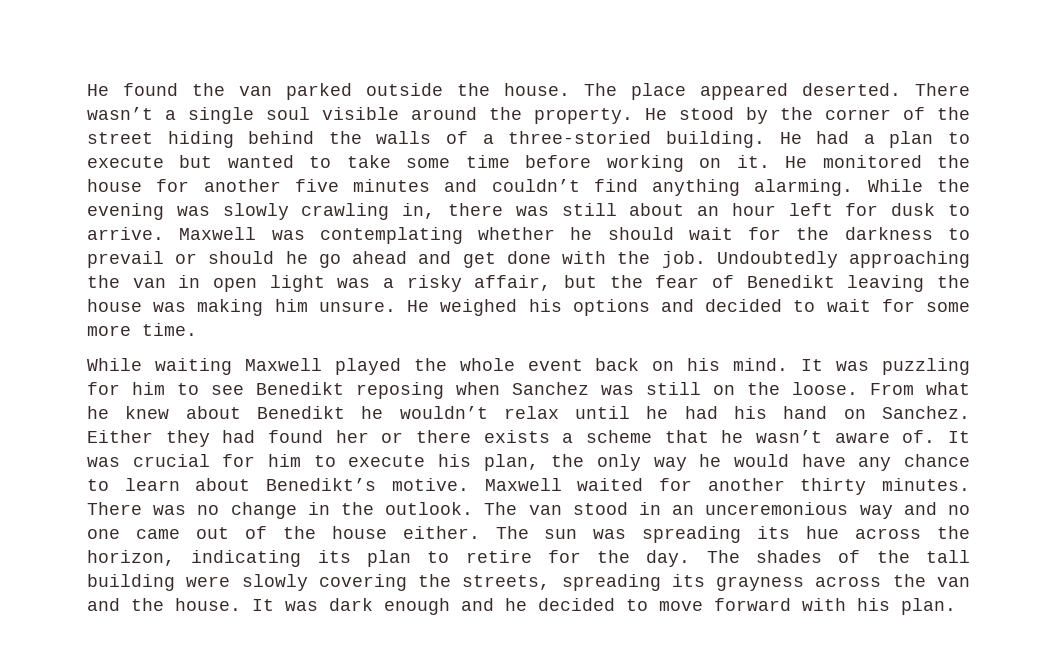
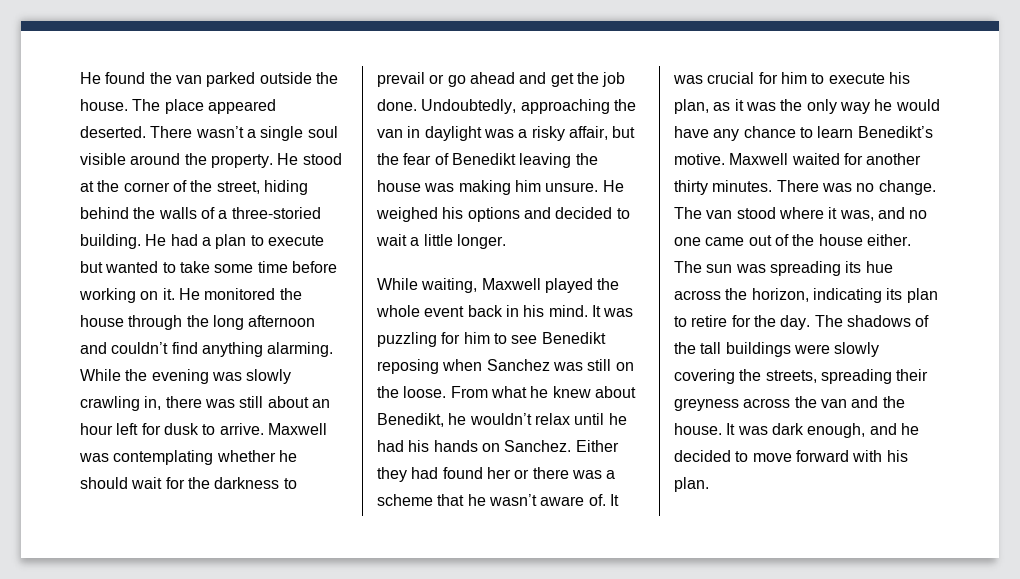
[746,107,768,124] by -> [80,181,94,192] at
[87,132,153,144] street -> [216,181,260,194] street,
[156,179,431,192] for another five minutes -> [128,315,316,330] through the long afternoon
[208,251,308,264] should he -> (445, 79) none
[506,251,838,268] done with the job. Undoubtedly -> [576,72,626,87] [377,99,517,114] the job done. Undoubtedly,
[213,275,325,292] open light -> [424,126,482,141] daylight
[881,299,970,312] [87,323,197,336] [87,358,232,375] for some more time. // While waiting -> [410,234,506,249] [377,278,478,293] a little longer. // While waiting,
[652,361,675,371] on -> [505,305,519,317] in
[256,406,345,419] Benedikt -> [377,413,444,427] Benedikt,
[783,406,828,419] hand -> [433,440,478,452] hands
[483,430,550,443] exists -> [571,470,602,479] was
(539, 462) none -> [713,99,776,111] as it was
[195,478,251,491] about -> (854, 132) none
[230,502,893,519] change in the outlook. The van stood in an unceremonious way -> [878,180,936,195] [674,207,874,221] change. The van stood where it was,
[756,550,823,563] shades -> [846,315,911,327] shadows
[87,574,175,591] building -> [725,342,791,357] buildings
[671,574,805,591] its grayness -> [896,369,929,381] [674,398,739,411] their greyness
[384,598,450,615] enough -> [807,423,866,438] enough,

